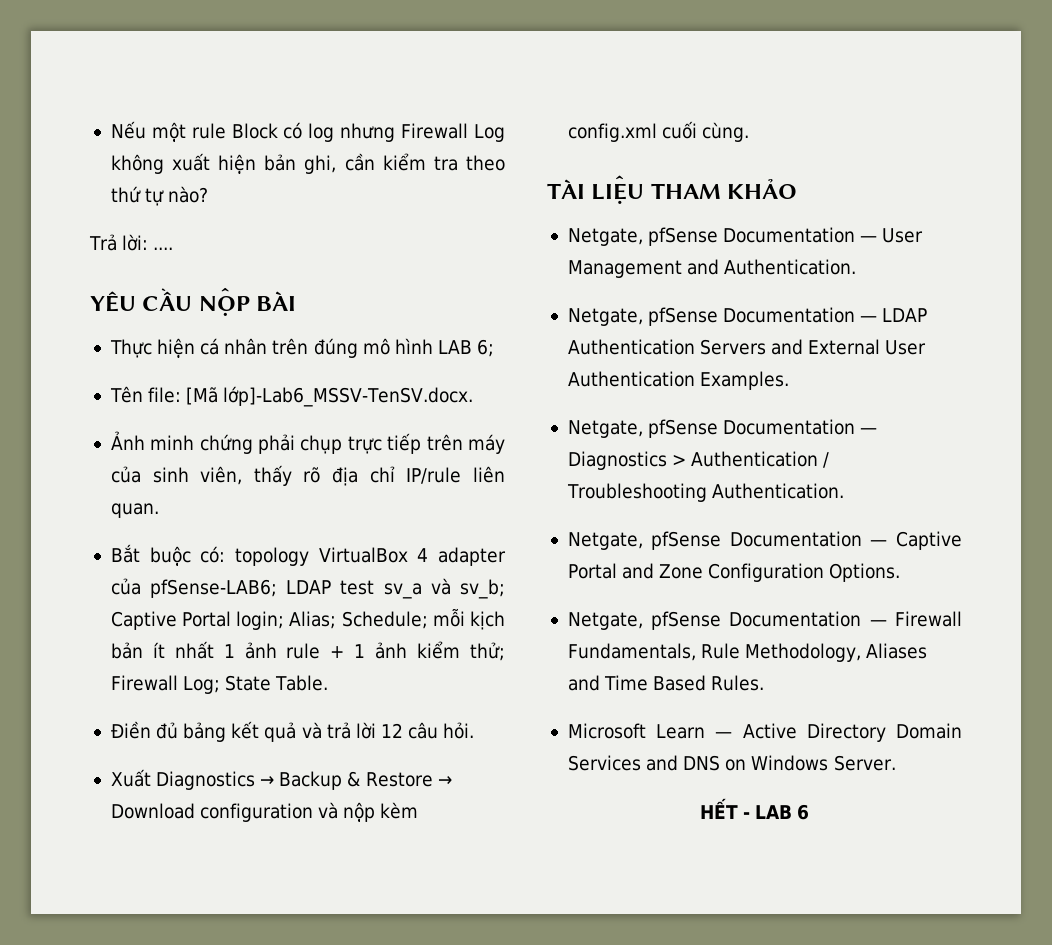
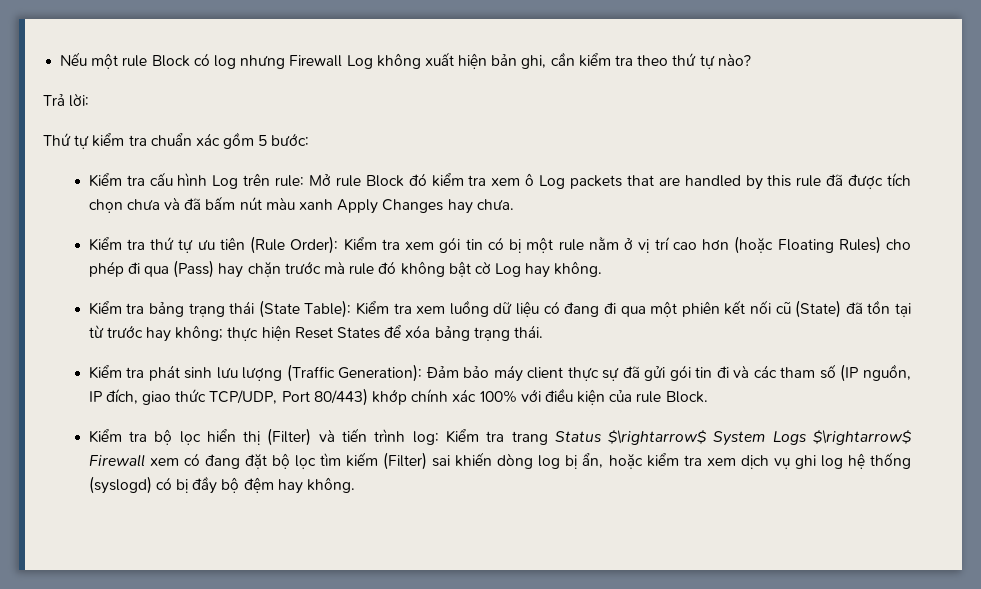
[153,247,174,250] [90,287,297,316] [109,338,495,358] [109,386,474,407] [110,431,505,454] [110,465,505,486] [110,503,159,518] [110,544,506,566] [110,578,506,599] [110,608,505,630] [110,641,506,661] [110,675,329,694] [110,721,475,742] [110,769,452,790] [110,802,419,822] [567,121,750,142] [547,175,798,204] [567,227,924,246] [567,259,857,278] [567,307,928,326] [567,339,927,355] [567,371,790,390] [567,419,878,438] [567,451,830,470] [566,483,844,502] [567,531,963,550] [567,563,901,582] [567,611,963,630] [567,643,928,662] [567,675,765,691] [567,723,962,742] [567,755,896,771] [699,798,810,820] .... // YÊU CẦU NỘP BÀI // Thực hiện cá nhân trên đúng mô hình LAB 6; // Tên file: [Mã lớp]-Lab6_MSSV-TenSV.docx. // Ảnh minh chứng phải chụp trực tiếp trên máy của sinh viên, thấy rõ địa chỉ IP/rule liên quan. // Bắt buộc có: topology VirtualBox 4 adapter của pfSense-LAB6; LDAP test sv_a và sv_b; Captive Portal login; Alias; Schedule; mỗi kịch bản ít nhất 1 ảnh rule + 1 ảnh kiểm thử; Firewall Log; State Table. // Điền đủ bảng kết quả và trả lời 12 câu hỏi. // Xuất Diagnostics → Backup & Restore → Download configuration và nộp kèm config.xml cuối cùng. // TÀI LIỆU THAM KHẢO // Netgate, pfSense Documentation — User Management and Authentication. // Netgate, pfSense Documentation — LDAP Authentication Servers and External User Authentication Examples. // Netgate, pfSense Documentation — Diagnostics > Authentication / Troubleshooting Authentication. // Netgate, pfSense Documentation — Captive Portal and Zone Configuration Options. // Netgate, pfSense Documentation — Firewall Fundamentals, Rule Methodology, Aliases and Time Based Rules. // Microsoft Learn — Active Directory Domain Services and DNS on Windows Server. // HẾT - LAB 6 -> [43,132,310,149] [88,172,911,190] [88,196,514,214] [88,236,912,254] [88,260,603,278] [88,300,912,318] [88,325,543,342] [88,364,912,382] [88,388,708,406] [88,428,912,446] [88,452,911,470] [88,476,356,494] // Thứ tự kiểm tra chuẩn xác gồm 5 bước: // Kiểm tra cấu hình Log trên rule: Mở rule Block đó kiểm tra xem ô Log packets that are handled by this rule đã được tích chọn chưa và đã bấm nút màu xanh Apply Changes hay chưa. // Kiểm tra thứ tự ưu tiên (Rule Order): Kiểm tra xem gói tin có bị một rule nằm ở vị trí cao hơn (hoặc Floating Rules) cho phép đi qua (Pass) hay chặn trước mà rule đó không bật cờ Log hay không. // Kiểm tra bảng trạng thái (State Table): Kiểm tra xem luồng dữ liệu có đang đi qua một phiên kết nối cũ (State) đã tồn tại từ trước hay không; thực hiện Reset States để xóa bảng trạng thái. // Kiểm tra phát sinh lưu lượng (Traffic Generation): Đảm bảo máy client thực sự đã gửi gói tin đi và các tham số (IP nguồn, IP đích, giao thức TCP/UDP, Port 80/443) khớp chính xác 100% với điều kiện của rule Block. // Kiểm tra bộ lọc hiển thị (Filter) và tiến trình log: Kiểm tra trang Status $\rightarrow$ System Logs $\rightarrow$ Firewall xem có đang đặt bộ lọc tìm kiếm (Filter) sai khiến dòng log bị ẩn, hoặc kiểm tra xem dịch vụ ghi log hệ thống (syslogd) có bị đầy bộ đệm hay không.

